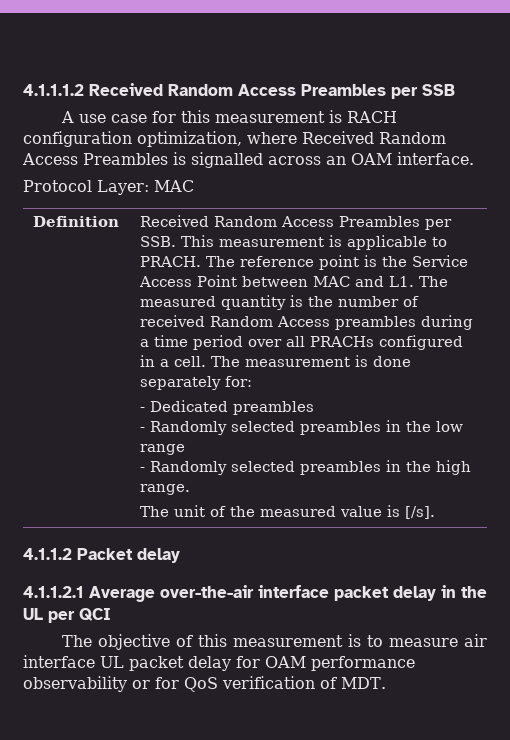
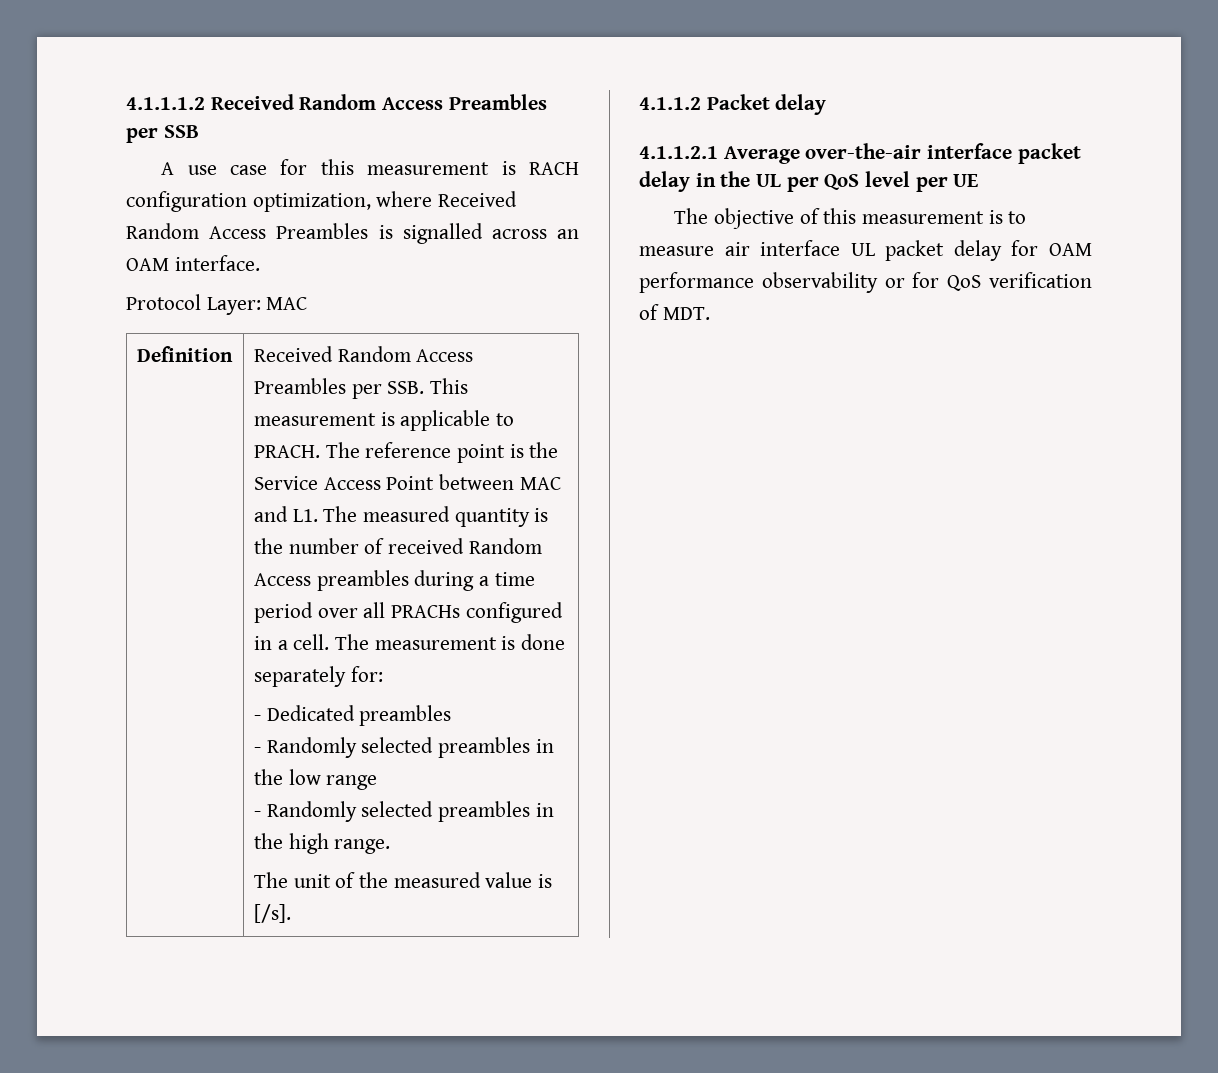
[79,608,111,621] QCI -> [824,171,979,192] QoS level per UE

